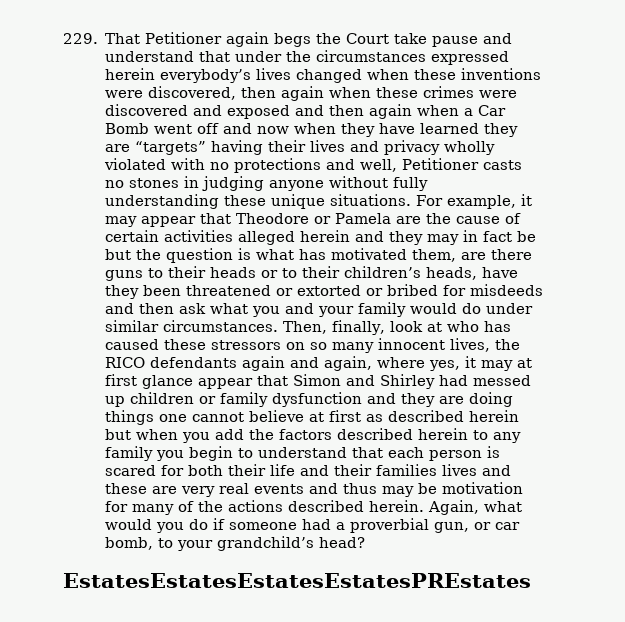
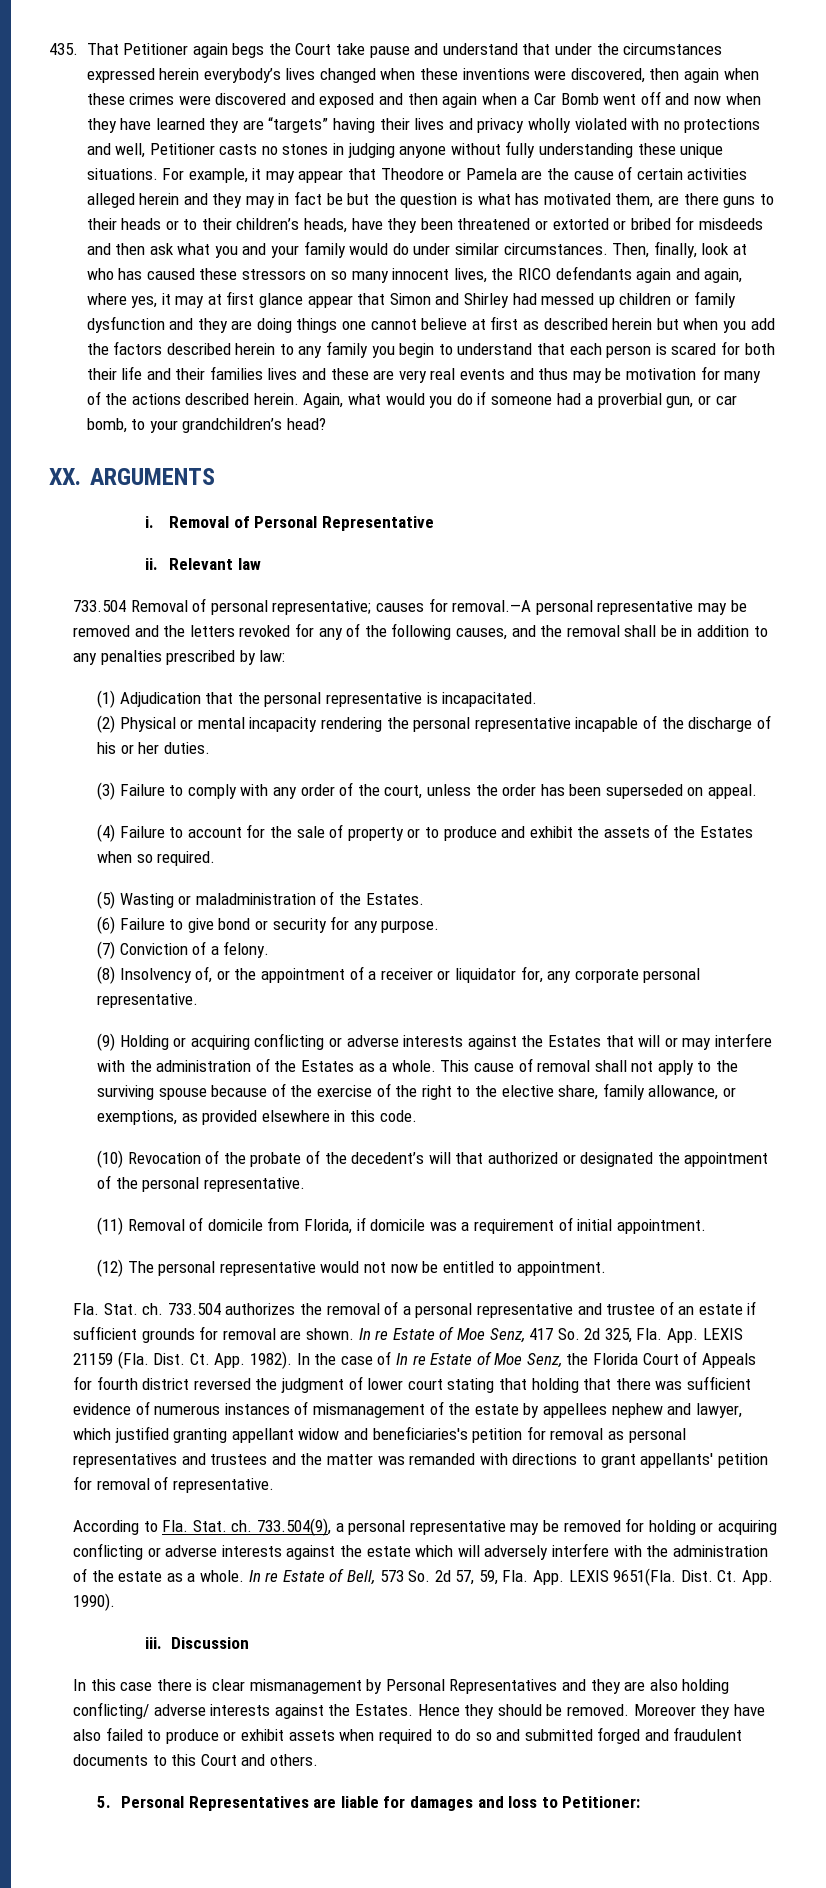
[63,33,98,44] 229. -> [49,43,78,55] 435.
[217,536,315,551] grandchild’s -> [182,418,283,433] grandchildren’s
[63,573,531,588] EstatesEstatesEstatesEstatesPREstates -> [49,468,215,485] [145,516,434,531] [145,558,261,570] [73,598,747,615] [73,623,768,640] [73,650,286,665] [97,690,538,708] [97,715,771,733] [97,742,210,754] [97,782,758,800] [97,824,753,842] [97,851,216,866] [97,891,424,909] [97,916,440,934] [97,941,270,959] [97,966,701,984] [97,993,199,1008] [97,1033,772,1051] [97,1058,739,1075] [97,1083,736,1100] [97,1110,417,1125] [97,1150,769,1168] [97,1175,305,1192] [97,1217,706,1235] [97,1259,606,1277] [73,1301,757,1318] [73,1326,743,1343] [73,1351,756,1369] [73,1376,751,1393] [73,1401,742,1418] [73,1426,686,1443] [73,1453,768,1468] [73,1476,274,1493] [73,1518,777,1536] [73,1543,768,1560] [73,1568,774,1586] [73,1593,116,1611] [145,1637,249,1649] [73,1679,730,1694] [73,1702,765,1719] [73,1727,743,1744] [73,1754,318,1766] [97,1796,641,1811] XX. ARGUMENTS // i. Removal of Personal Representative // ii. Relevant law // 733.504 Removal of personal representative; causes for removal.—A personal representative may be removed and the letters revoked for any of the following causes, and the removal shall be in addition to any penalties prescribed by law: // (1) Adjudication that the personal representative is incapacitated. // (2) Physical or mental incapacity rendering the personal representative incapable of the discharge of his or her duties. // (3) Failure to comply with any order of the court, unless the order has been superseded on appeal. // (4) Failure to account for the sale of property or to produce and exhibit the assets of the Estates when so required. // (5) Wasting or maladministration of the Estates. // (6) Failure to give bond or security for any purpose. // (7) Conviction of a felony. // (8) Insolvency of, or the appointment of a receiver or liquidator for, any corporate personal representative. // (9) Holding or acquiring conflicting or adverse interests against the Estates that will or may interfere with the administration of the Estates as a whole. This cause of removal shall not apply to the surviving spouse because of the exercise of the right to the elective share, family allowance, or exemptions, as provided elsewhere in this code. // (10) Revocation of the probate of the decedent’s will that authorized or designated the appointment of the personal representative. // (11) Removal of domicile from Florida, if domicile was a requirement of initial appointment. // (12) The personal representative would not now be entitled to appointment. // Fla. Stat. ch. 733.504 authorizes the removal of a personal representative and trustee of an estate if sufficient grounds for removal are shown. In re Estate of Moe Senz, 417 So. 2d 325, Fla. App. LEXIS 21159 (Fla. Dist. Ct. App. 1982). In the case of In re Estate of Moe Senz, the Florida Court of Appeals for fourth district reversed the judgment of lower court stating that holding that there was sufficient evidence of numerous instances of mismanagement of the estate by appellees nephew and lawyer, which justified granting appellant widow and beneficiaries's petition for removal as personal representatives and trustees and the matter was remanded with directions to grant appellants' petition for removal of representative. // According to Fla. Stat. ch. 733.504(9), a personal representative may be removed for holding or acquiring conflicting or adverse interests against the estate which will adversely interfere with the administration of the estate as a whole. In re Estate of Bell, 573 So. 2d 57, 59, Fla. App. LEXIS 9651(Fla. Dist. Ct. App. 1990). // iii. Discussion // In this case there is clear mismanagement by Personal Representatives and they are also holding conflicting/ adverse interests against the Estates. Hence they should be removed. Moreover they have also failed to produce or exhibit assets when required to do so and submitted forged and fraudulent documents to this Court and others. // 5. Personal Representatives are liable for damages and loss to Petitioner:

